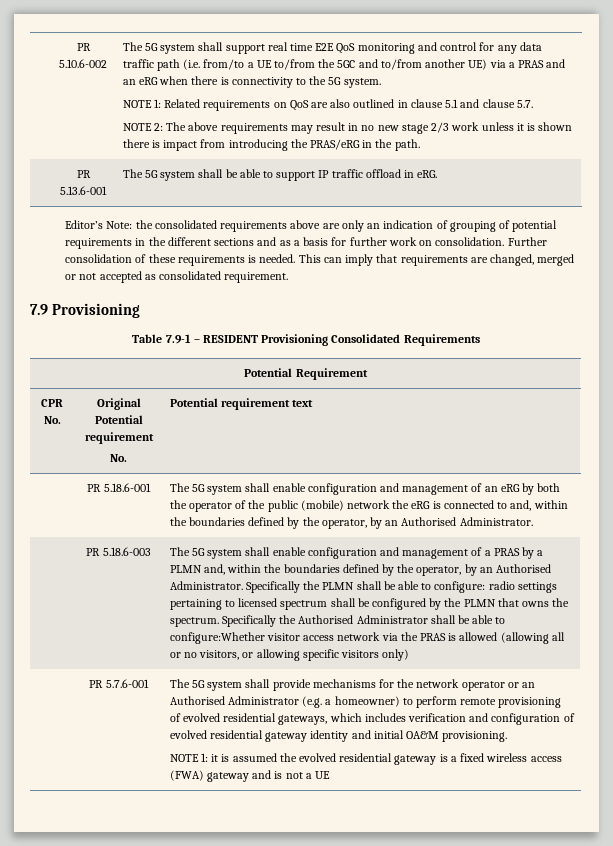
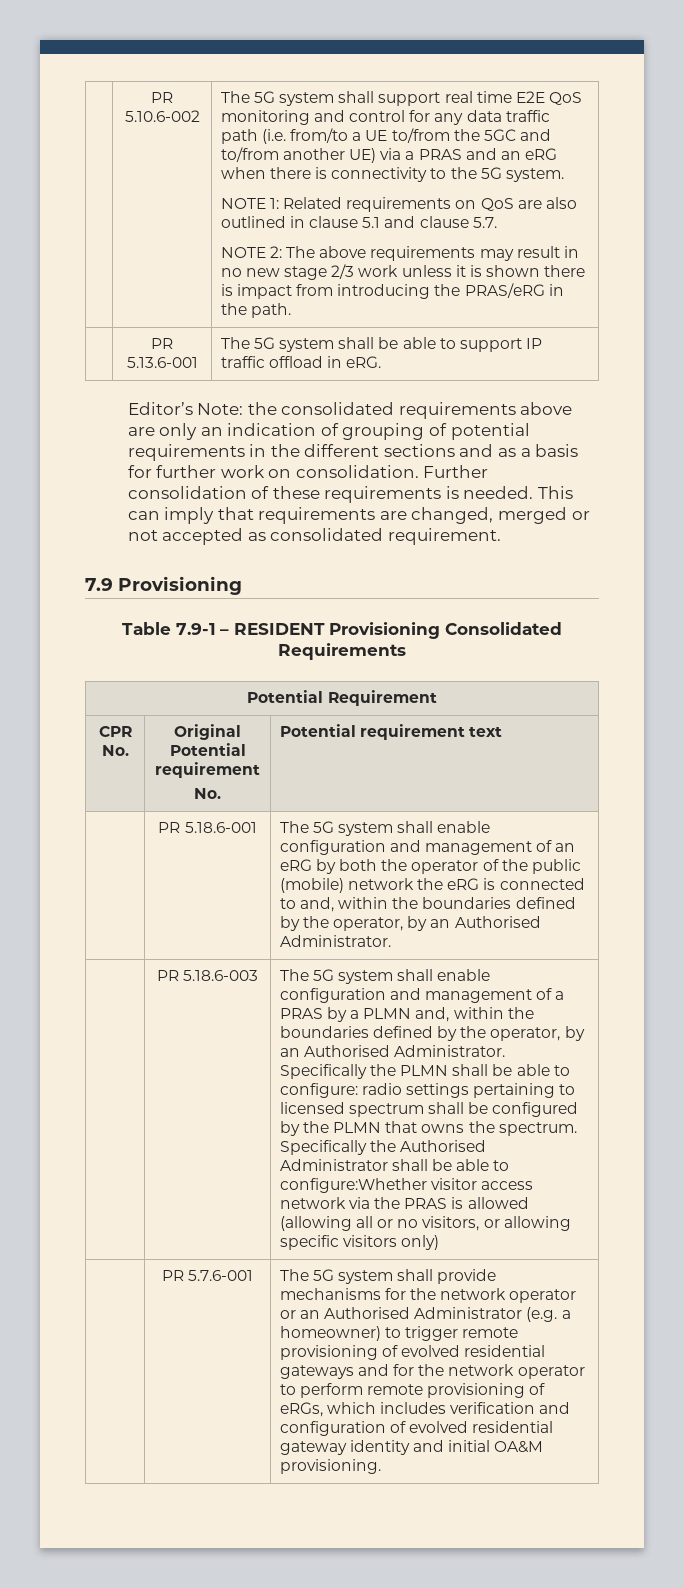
[415,696,457,708] perform -> [405,1326,459,1341] trigger
[278,715,328,725] gateways, -> [279,1364,585,1379] [279,1383,546,1398] [279,1402,323,1417] gateways and for the network operator to perform remote provisioning of eRGs,
[169,753,562,765] [169,770,330,782] // NOTE 1: it is assumed the evolved residential gateway is a fixed wireless access (FWA) gateway and is not a UE -> (381, 1466) none

